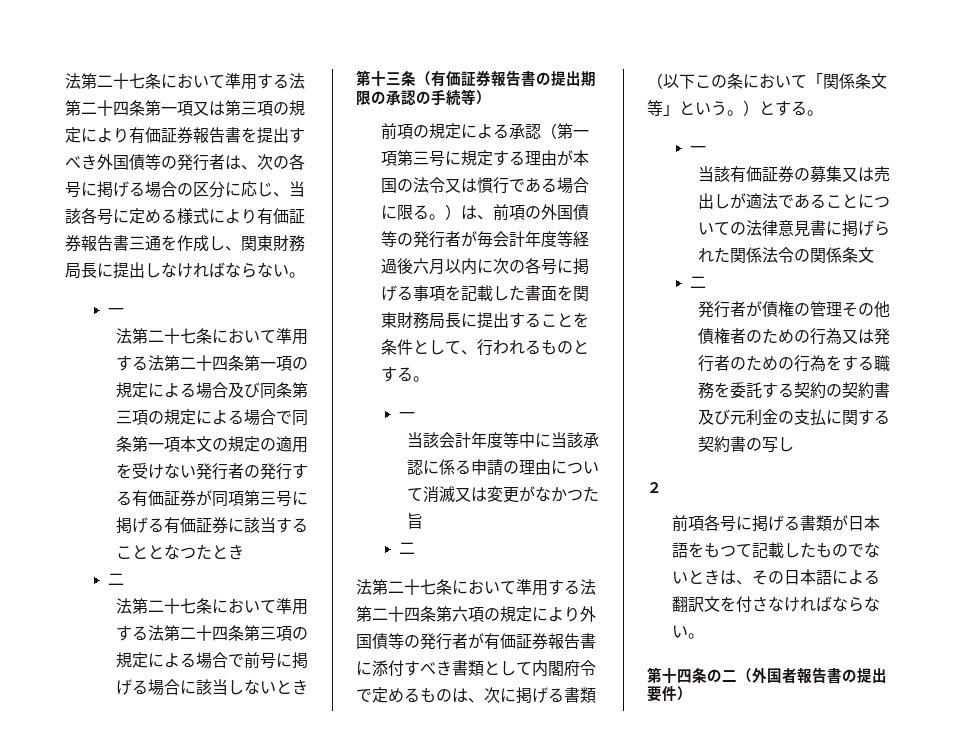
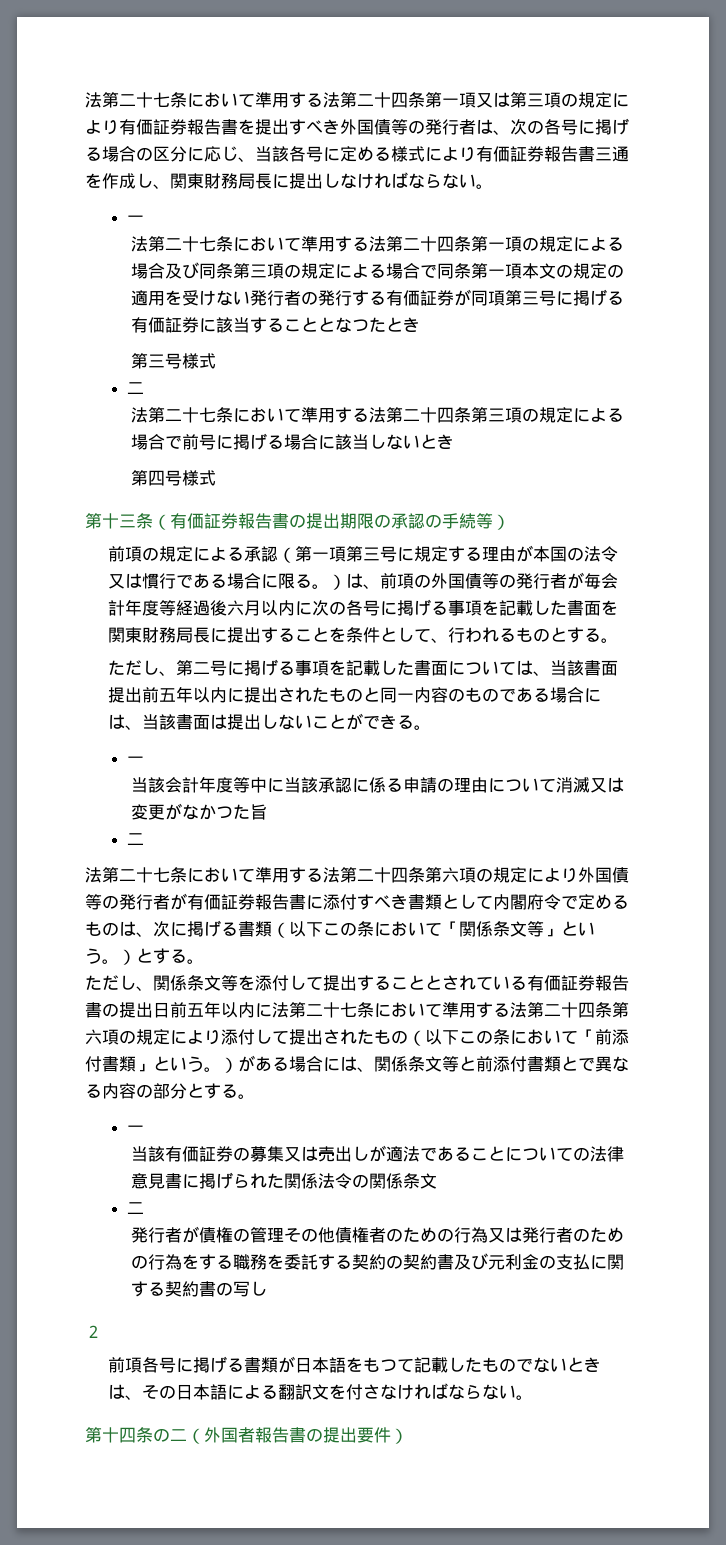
(244, 552) none -> [131,353,217,369] // 第三号様式
(308, 687) none -> [131,470,217,486] // 第四号様式
(430, 379) none -> [108,659,619,676] [108,686,602,703] [108,713,432,730] // ただし、第二号に掲げる事項を記載した書面については、当該書面提出前五年以内に提出されたものと同一内容のものである場合には、当該書面は提出しないことができる。
(823, 113) none -> [85,975,629,991] [85,1001,629,1018] [85,1029,629,1046] [85,1055,629,1073] [85,1083,255,1099] // ただし、関係条文等を添付して提出することとされている有価証券報告書の提出日前五年以内に法第二十七条において準用する法第二十四条第六項の規定により添付して提出されたもの（以下この条において「前添付書類」という。）がある場合には、関係条文等と前添付書類とで異なる内容の部分とする。

